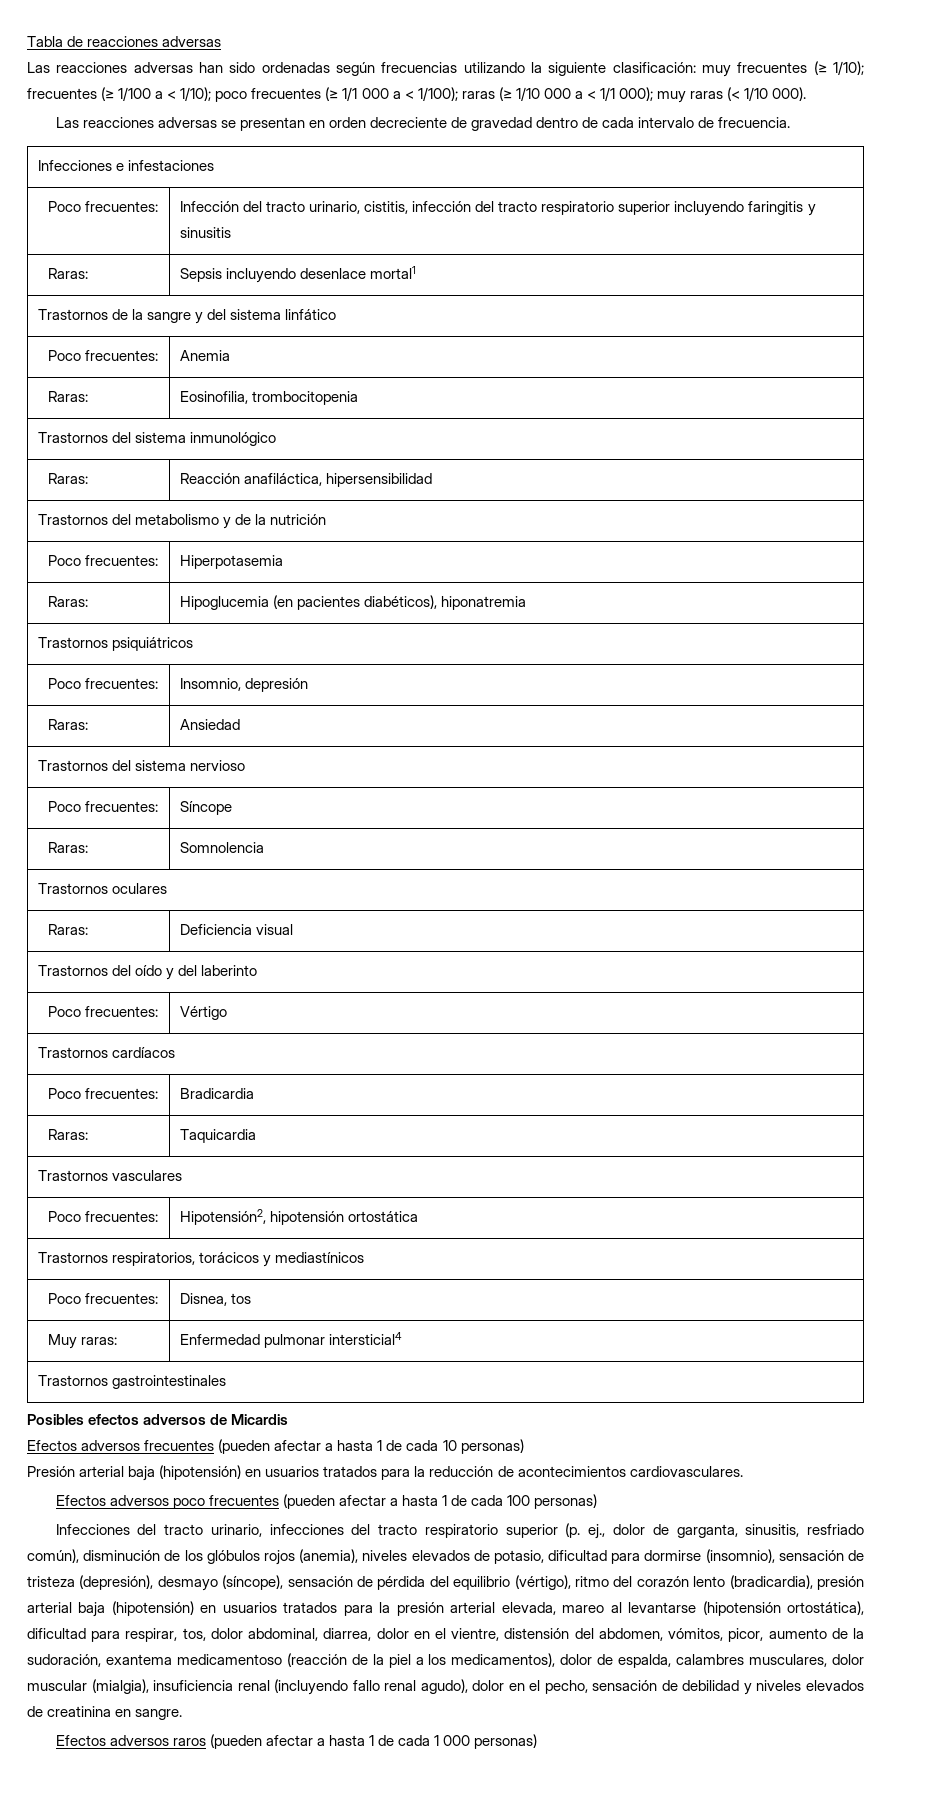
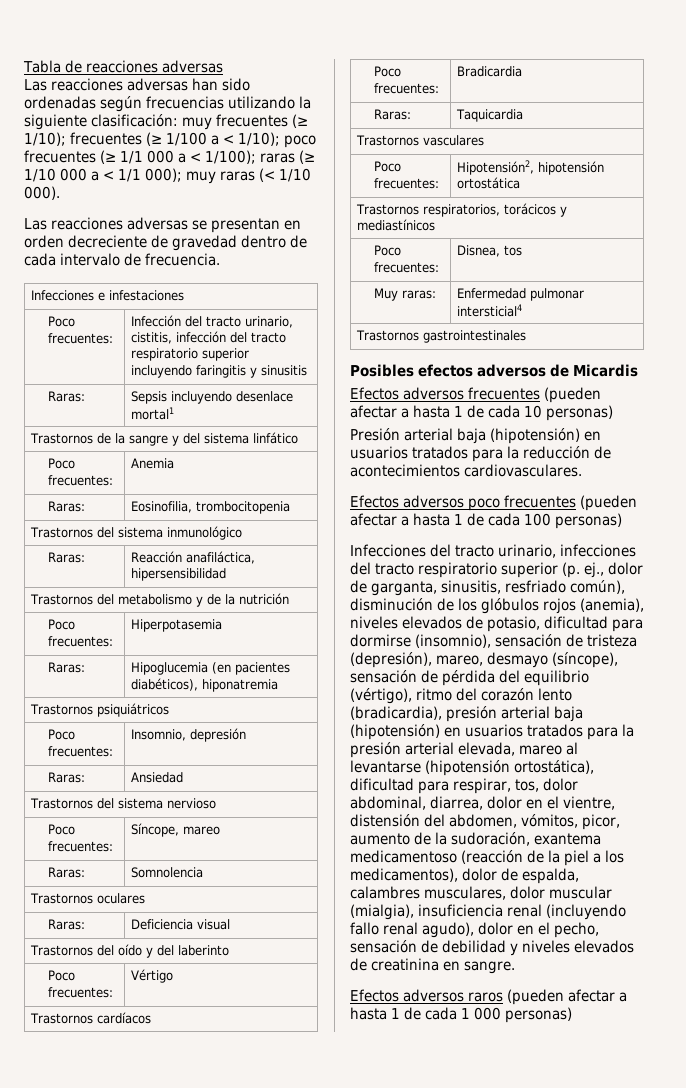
[179,801,232,815] Síncope -> [130,823,220,837] Síncope, mareo
(154, 1582) none -> [436,655,483,666] mareo,

